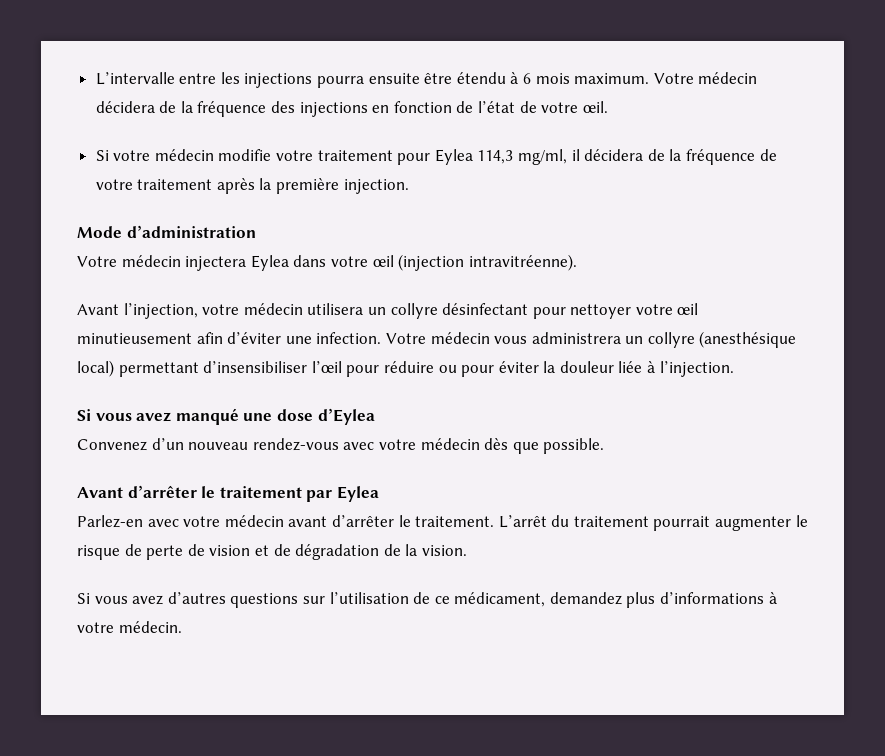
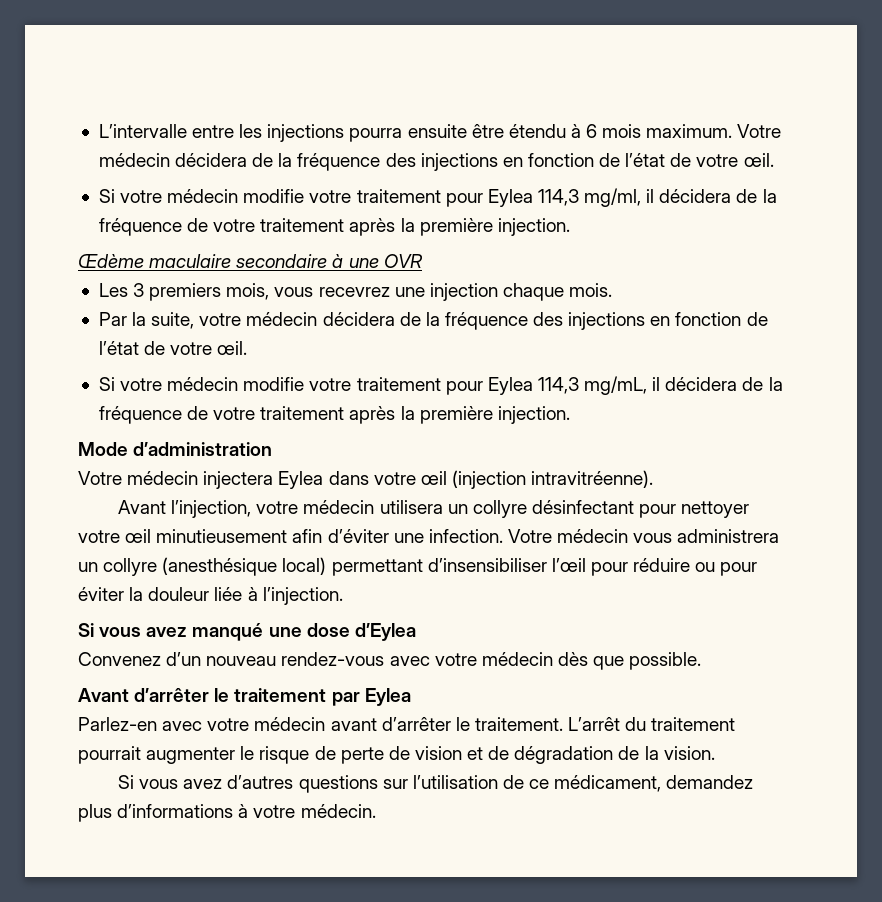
(409, 186) none -> [78,254,423,268] [98,283,613,301] [98,312,768,330] [98,341,248,355] [98,376,783,395] [98,406,570,424] // Œdème maculaire secondaire à une OVR // Les 3 premiers mois, vous recevrez une injection chaque mois. // Par la suite, votre médecin décidera de la fréquence des injections en fonction de l’état de votre œil. // Si votre médecin modifie votre traitement pour Eylea 114,3 mg/mL, il décidera de la fréquence de votre traitement après la première injection.

